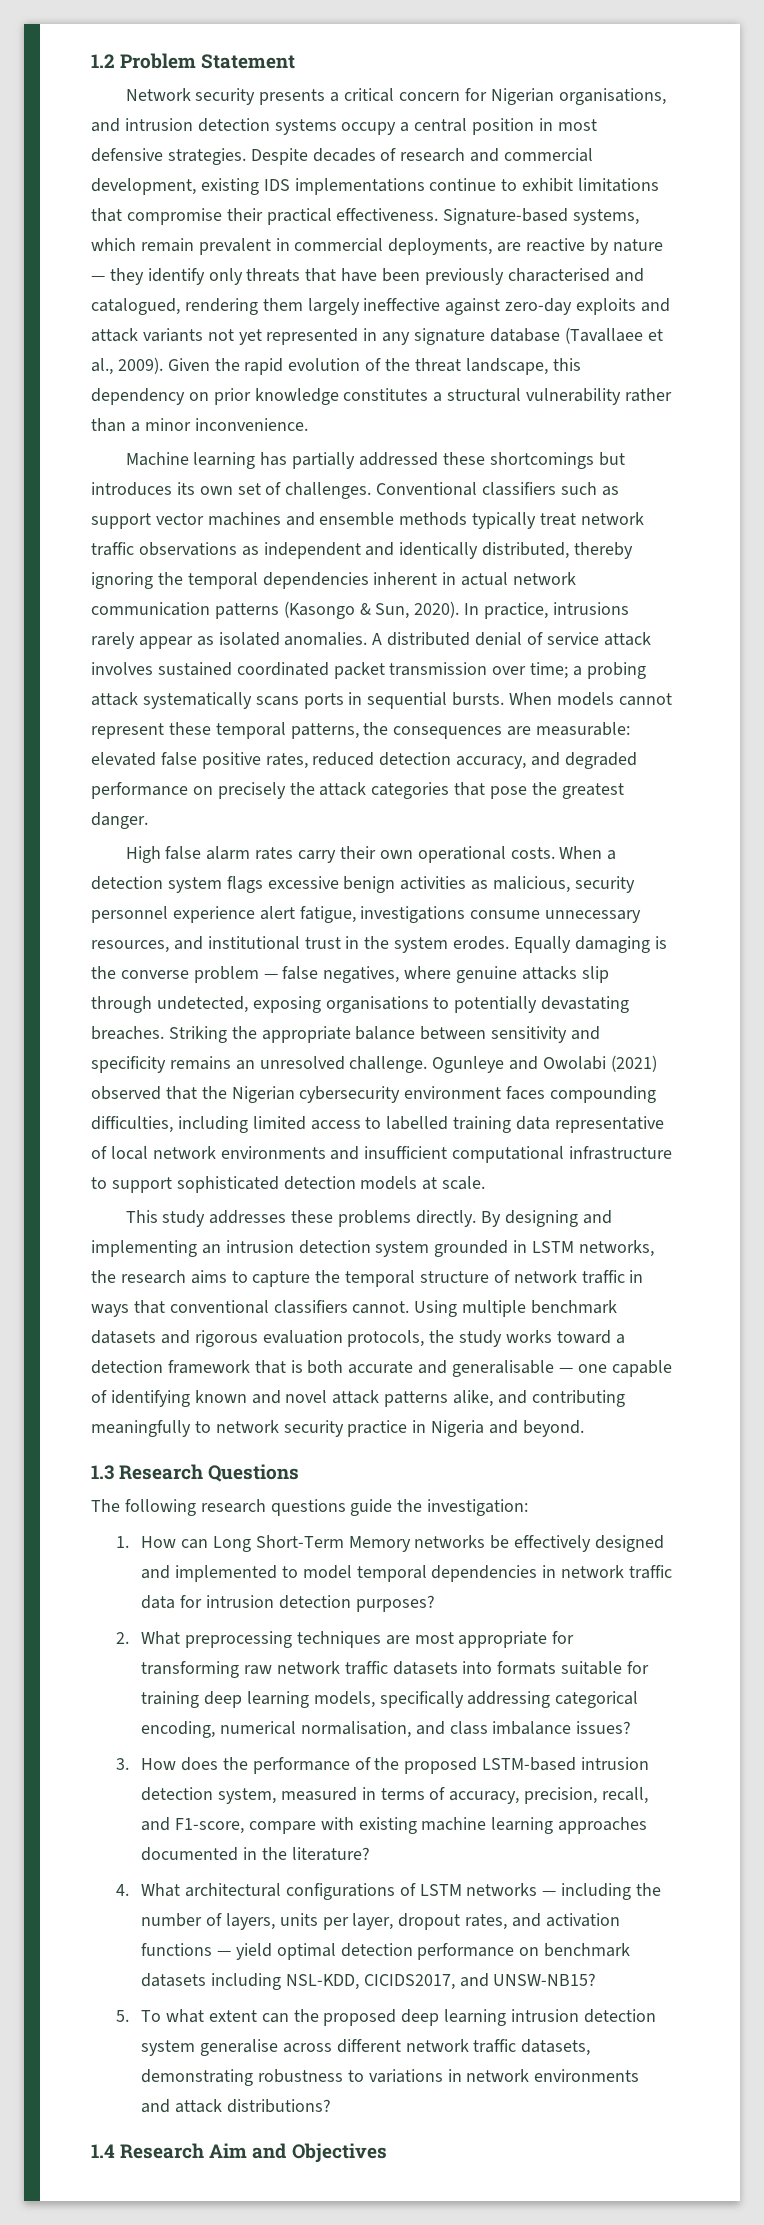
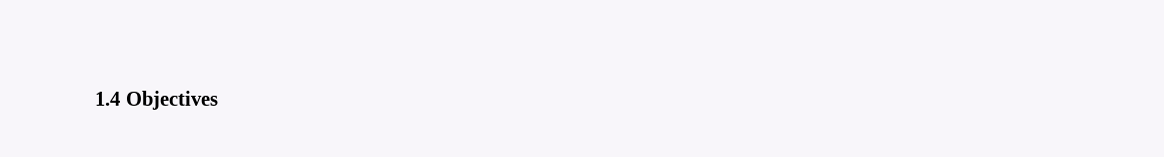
[91,53,296,69] [125,88,666,105] [91,118,597,135] [91,148,594,165] [91,178,660,195] [91,208,640,225] [91,238,663,255] [91,268,644,285] [91,298,670,315] [91,327,663,345] [91,357,581,375] [91,388,672,405] [91,418,308,432] [125,452,625,469] [91,482,619,499] [91,512,644,529] [91,542,634,559] [91,572,577,589] [91,601,629,619] [91,632,651,649] [91,662,646,679] [91,692,672,709] [91,722,631,739] [91,752,637,769] [91,782,624,799] [91,812,148,829] [125,846,617,863] [91,876,635,893] [91,906,642,923] [91,936,667,953] [91,966,609,983] [91,996,630,1013] [91,1026,601,1043] [91,1055,657,1073] [91,1086,657,1103] [91,1116,664,1133] [91,1146,673,1163] [91,1176,486,1193] [125,1210,612,1227] [91,1240,654,1257] [91,1270,644,1287] [91,1300,618,1317] [91,1330,625,1347] [91,1360,672,1377] [91,1390,625,1407] [91,1420,584,1437] [91,1464,300,1482] [91,1499,529,1516] [116,1535,665,1552] [141,1565,673,1582] [141,1595,435,1612] [116,1631,575,1648] [141,1661,650,1678] [141,1691,639,1708] [141,1721,632,1738] [116,1757,650,1774] [141,1787,649,1804] [141,1817,648,1834] [141,1847,370,1861] [116,1883,662,1900] [141,1913,620,1930] [141,1943,631,1960] [141,1973,597,1990] [116,2009,656,2026] [141,2039,591,2056] [141,2069,640,2086] [141,2099,331,2113] [91,2143,287,2159] 1.2 Problem Statement // Network security presents a critical concern for Nigerian organisations, and intrusion detection systems occupy a central position in most defensive strategies. Despite decades of research and commercial development, existing IDS implementations continue to exhibit limitations that compromise their practical effectiveness. Signature-based systems, which remain prevalent in commercial deployments, are reactive by nature — they identify only threats that have been previously characterised and catalogued, rendering them largely ineffective against zero-day exploits and attack variants not yet represented in any signature database (Tavallaee et al., 2009). Given the rapid evolution of the threat landscape, this dependency on prior knowledge constitutes a structural vulnerability rather than a minor inconvenience. // Machine learning has partially addressed these shortcomings but introduces its own set of challenges. Conventional classifiers such as support vector machines and ensemble methods typically treat network traffic observations as independent and identically distributed, thereby ignoring the temporal dependencies inherent in actual network communication patterns (Kasongo & Sun, 2020). In practice, intrusions rarely appear as isolated anomalies. A distributed denial of service attack involves sustained coordinated packet transmission over time; a probing attack systematically scans ports in sequential bursts. When models cannot represent these temporal patterns, the consequences are measurable: elevated false positive rates, reduced detection accuracy, and degraded performance on precisely the attack categories that pose the greatest danger. // High false alarm rates carry their own operational costs. When a detection system flags excessive benign activities as malicious, security personnel experience alert fatigue, investigations consume unnecessary resources, and institutional trust in the system erodes. Equally damaging is the converse problem — false negatives, where genuine attacks slip through undetected, exposing organisations to potentially devastating breaches. Striking the appropriate balance between sensitivity and specificity remains an unresolved challenge. Ogunleye and Owolabi (2021) observed that the Nigerian cybersecurity environment faces compounding difficulties, including limited access to labelled training data representative of local network environments and insufficient computational infrastructure to support sophisticated detection models at scale. // This study addresses these problems directly. By designing and implementing an intrusion detection system grounded in LSTM networks, the research aims to capture the temporal structure of network traffic in ways that conventional classifiers cannot. Using multiple benchmark datasets and rigorous evaluation protocols, the study works toward a detection framework that is both accurate and generalisable — one capable of identifying known and novel attack patterns alike, and contributing meaningfully to network security practice in Nigeria and beyond. // 1.3 Research Questions // The following research questions guide the investigation: // 1. How can Long Short-Term Memory networks be effectively designed and implemented to model temporal dependencies in network traffic data for intrusion detection purposes? // 2. What preprocessing techniques are most appropriate for transforming raw network traffic datasets into formats suitable for training deep learning models, specifically addressing categorical encoding, numerical normalisation, and class imbalance issues? // 3. How does the performance of the proposed LSTM-based intrusion detection system, measured in terms of accuracy, precision, recall, and F1-score, compare with existing machine learning approaches documented in the literature? // 4. What architectural configurations of LSTM networks — including the number of layers, units per layer, dropout rates, and activation functions — yield optimal detection performance on benchmark datasets including NSL-KDD, CICIDS2017, and UNSW-NB15? // 5. To what extent can the proposed deep learning intrusion detection system generalise across different network traffic datasets, demonstrating robustness to variations in network environments and attack distributions? // 1.4 Research Aim and -> [94,91,120,106] 1.4

